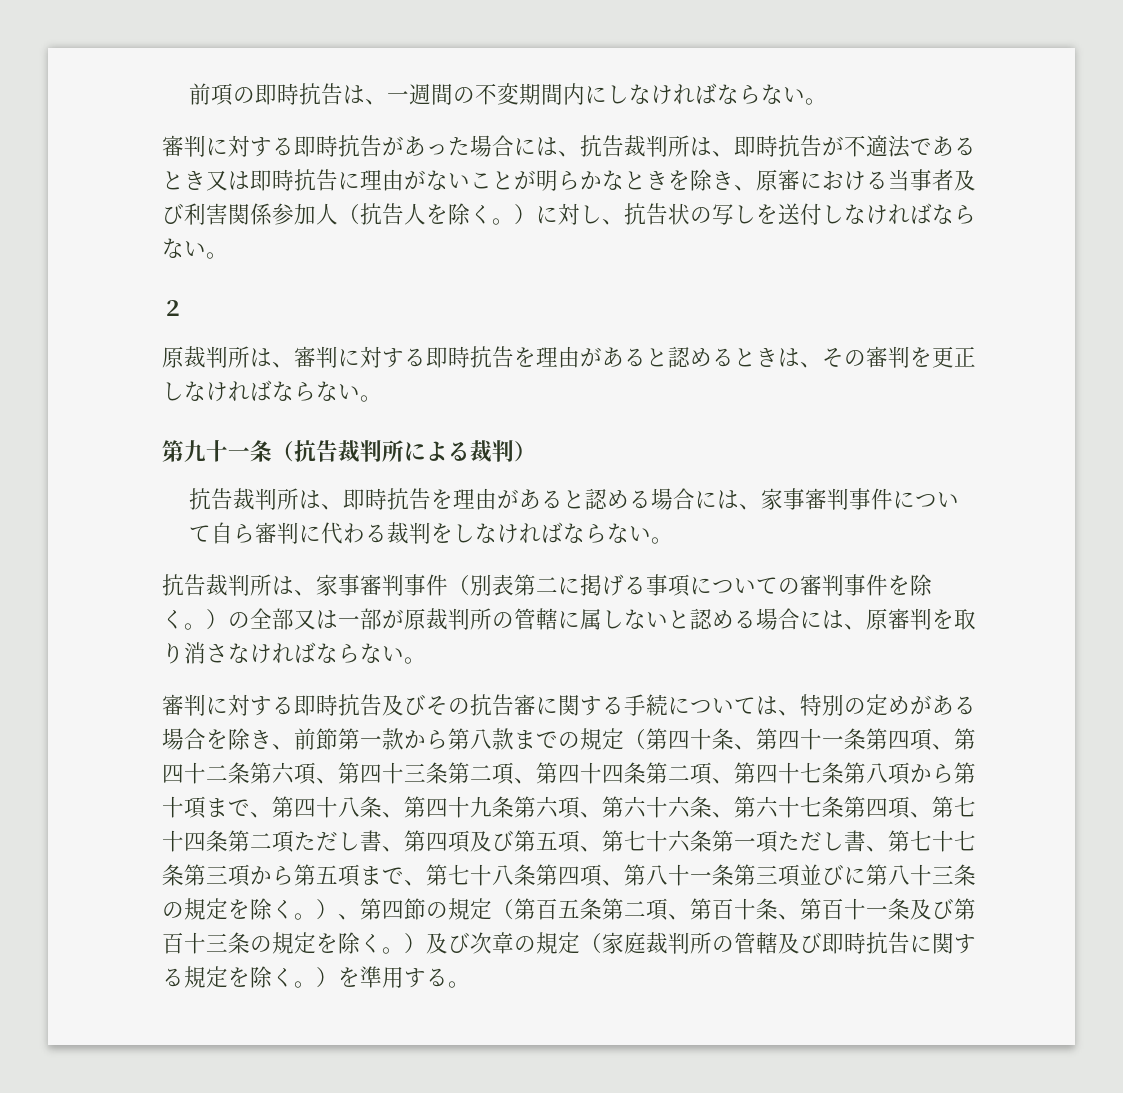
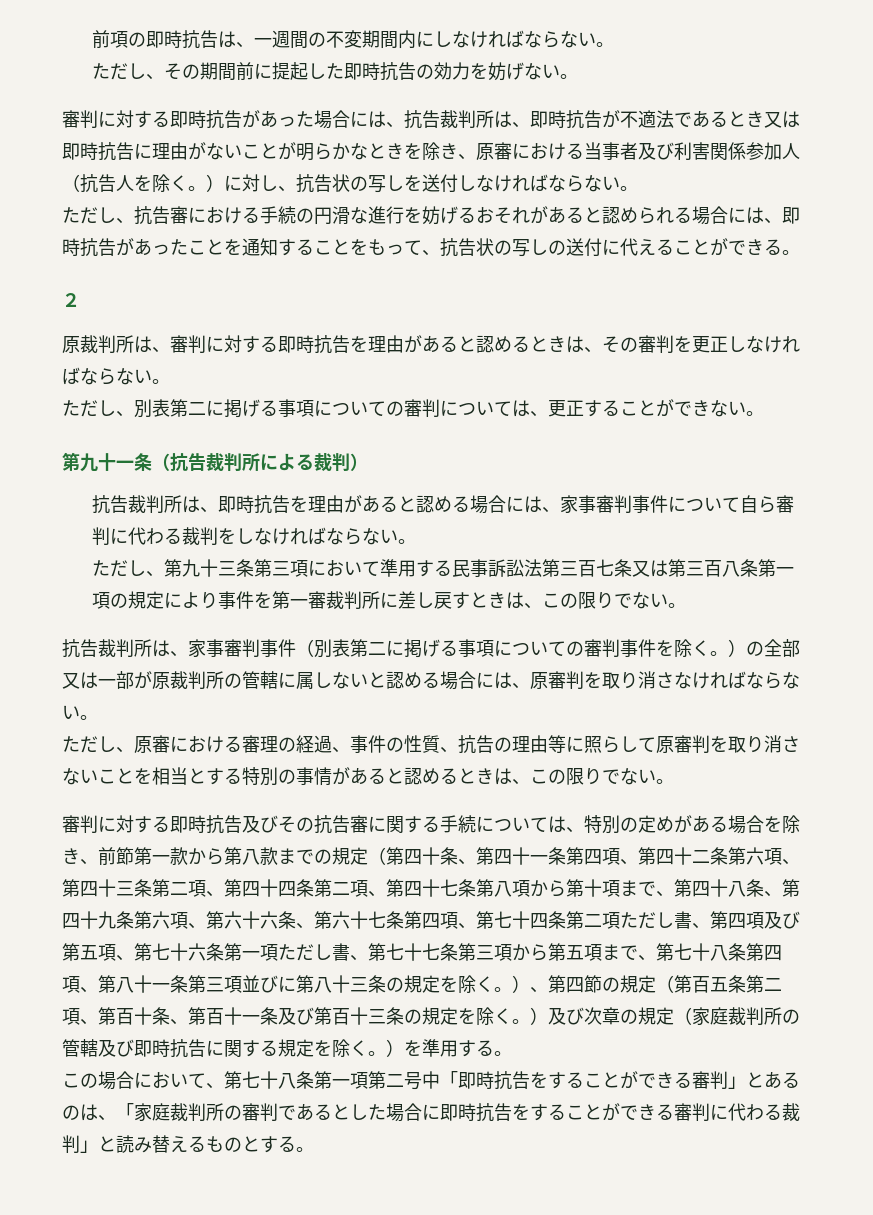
(827, 101) none -> [91,62,578,81] // ただし、その期間前に提起した即時抗告の効力を妨げない。
(228, 255) none -> [62,206,800,225] [62,238,800,257] // ただし、抗告審における手続の円滑な進行を妨げるおそれがあると認められる場合には、即時抗告があったことを通知することをもって、抗告状の写しの送付に代えることができる。
(382, 398) none -> [62,399,764,418] // ただし、別表第二に掲げる事項についての審判については、更正することができない。
(673, 540) none -> [91,559,794,578] [91,591,686,609] // ただし、第九十三条第三項において準用する民事訴訟法第三百七条又は第三百八条第一項の規定により事件を第一審裁判所に差し戻すときは、この限りでない。
(426, 660) none -> [62,735,800,754] [62,767,674,786] // ただし、原審における審理の経過、事件の性質、抗告の理由等に照らして原審判を取り消さないことを相当とする特別の事情があると認めるときは、この限りでない。
(470, 984) none -> [62,1071,800,1090] [62,1103,800,1122] [62,1135,314,1153] // この場合において、第七十八条第一項第二号中「即時抗告をすることができる審判」とあるのは、「家庭裁判所の審判であるとした場合に即時抗告をすることができる審判に代わる裁判」と読み替えるものとする。

